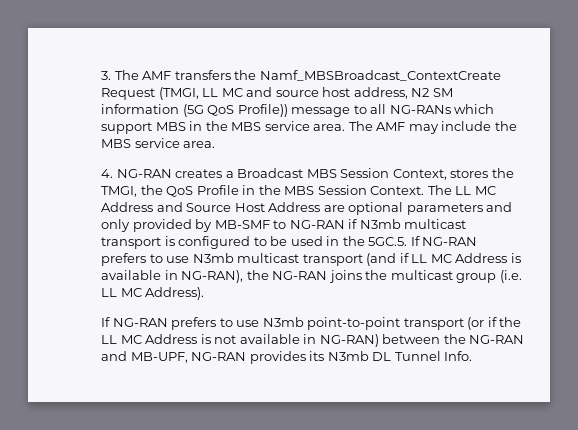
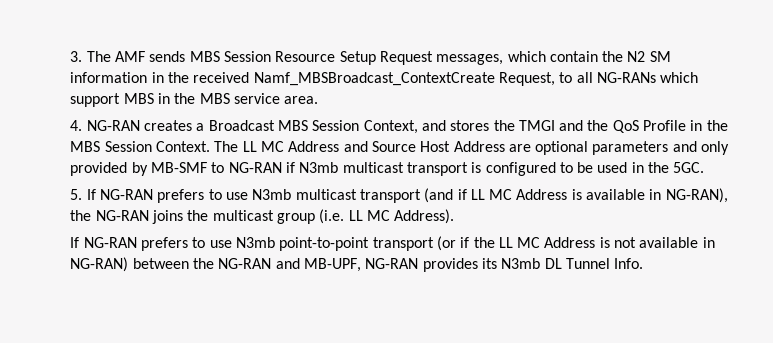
[174,70,501,81] [101,87,453,100] [101,104,351,117] transfers the Namf_MBSBroadcast_ContextCreate Request (TMGI, LL MC and source host address, N2 SM information (5G QoS Profile)) message -> [149,51,671,65] [70,72,555,86] sends MBS Session Resource Setup Request messages, which contain the N2 SM information in the received Namf_MBSBroadcast_ContextCreate Request,
[348,121,517,134] [101,138,216,148] The AMF may include the MBS service area. -> (319, 100) none
(447, 174) none -> [421,120,446,131] and
[101,186,138,197] TMGI, -> [518,120,584,131] TMGI and
[368,237,408,246] 5GC.5. -> [673,162,705,173] [70,189,83,200] 5GC. // 5.

